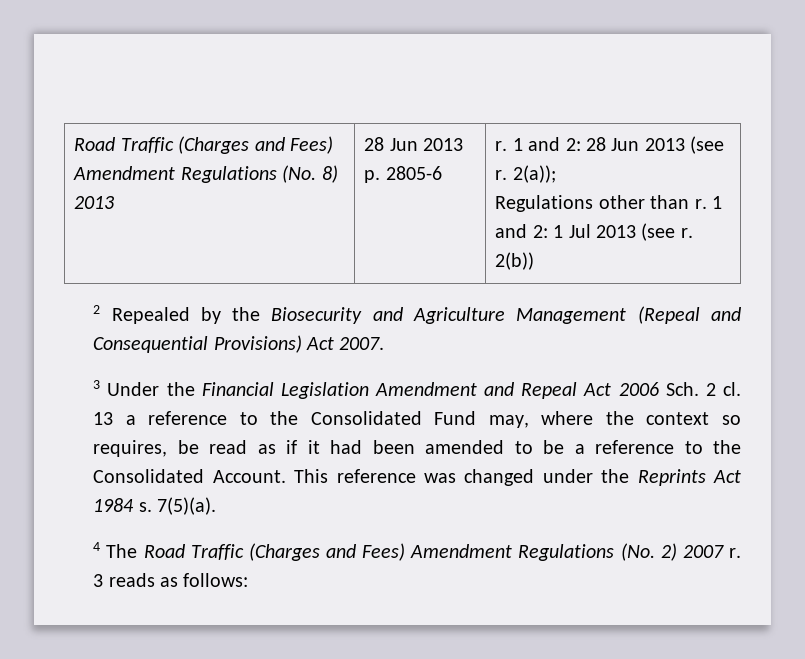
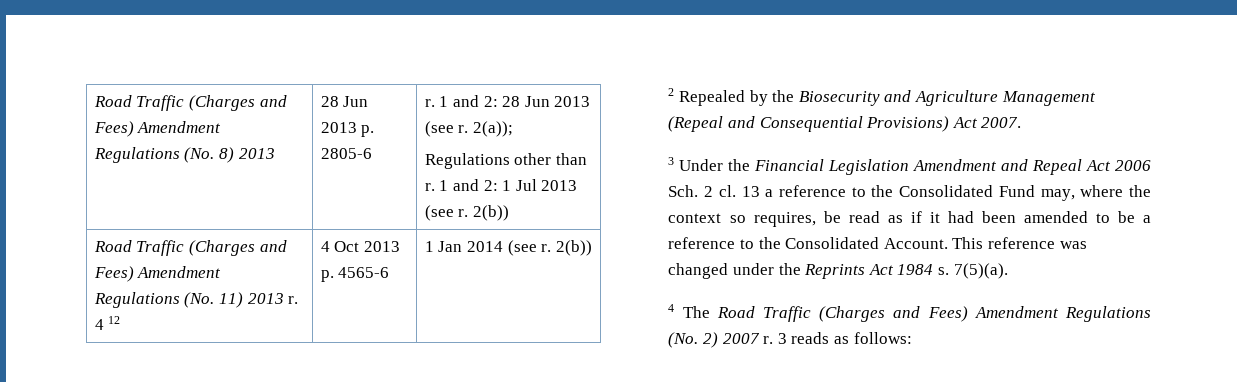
(535, 261) none -> [93,240,287,256] [93,266,222,282] [93,292,299,308] [94,316,121,330] [320,241,401,252] [320,267,390,282] [424,240,592,256] // Road Traffic (Charges and Fees) Amendment Regulations (No. 11) 2013 r. 4 12 | 4 Oct 2013 p. 4565-6 | 1 Jan 2014 (see r. 2(b))

